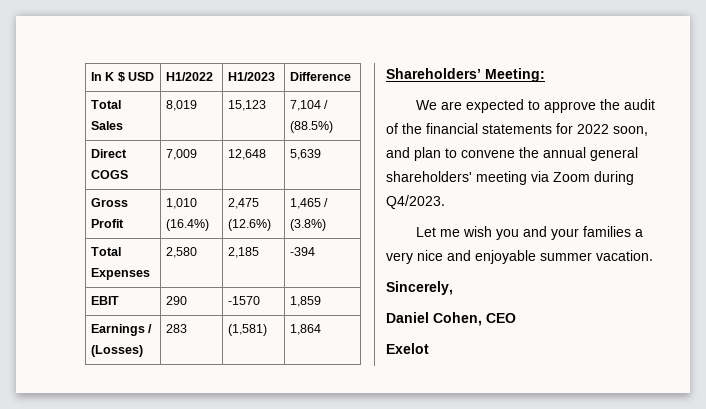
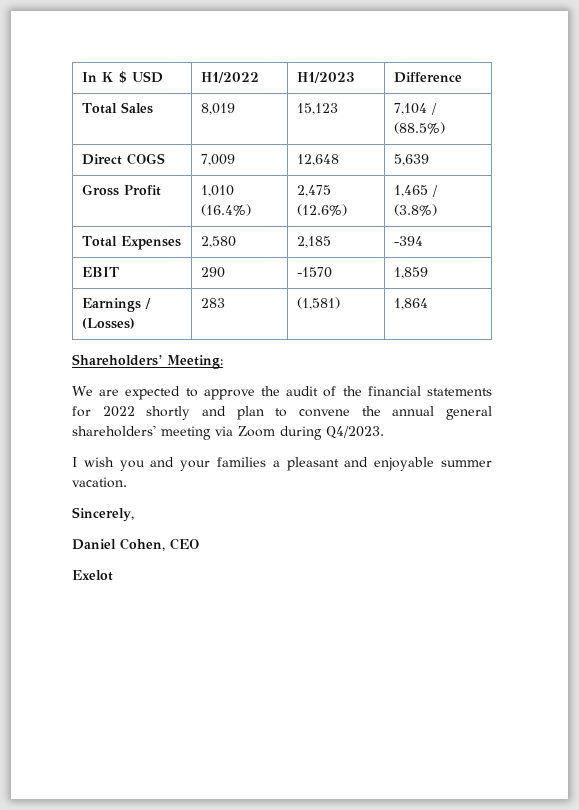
[613,126,648,136] soon, -> [146,406,191,420] shortly
[415,227,460,237] Let me -> [72,457,77,467] I
[386,250,443,264] very nice -> [286,457,339,471] pleasant

